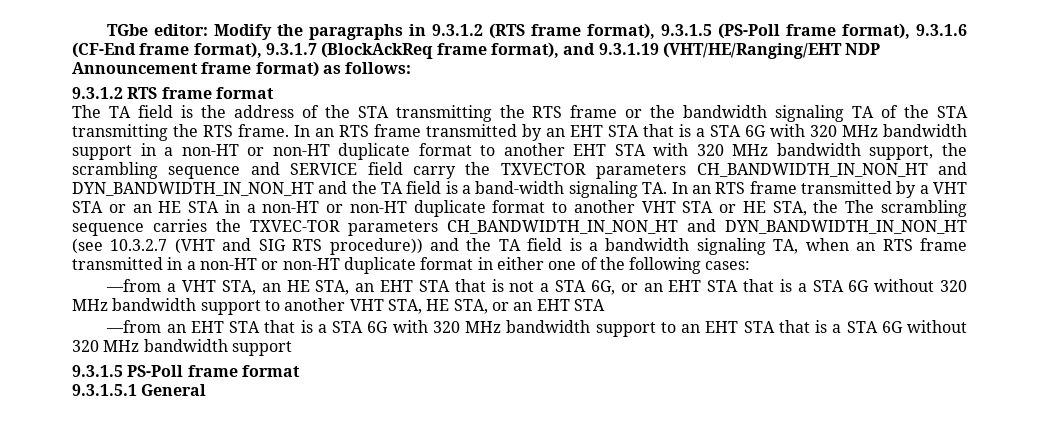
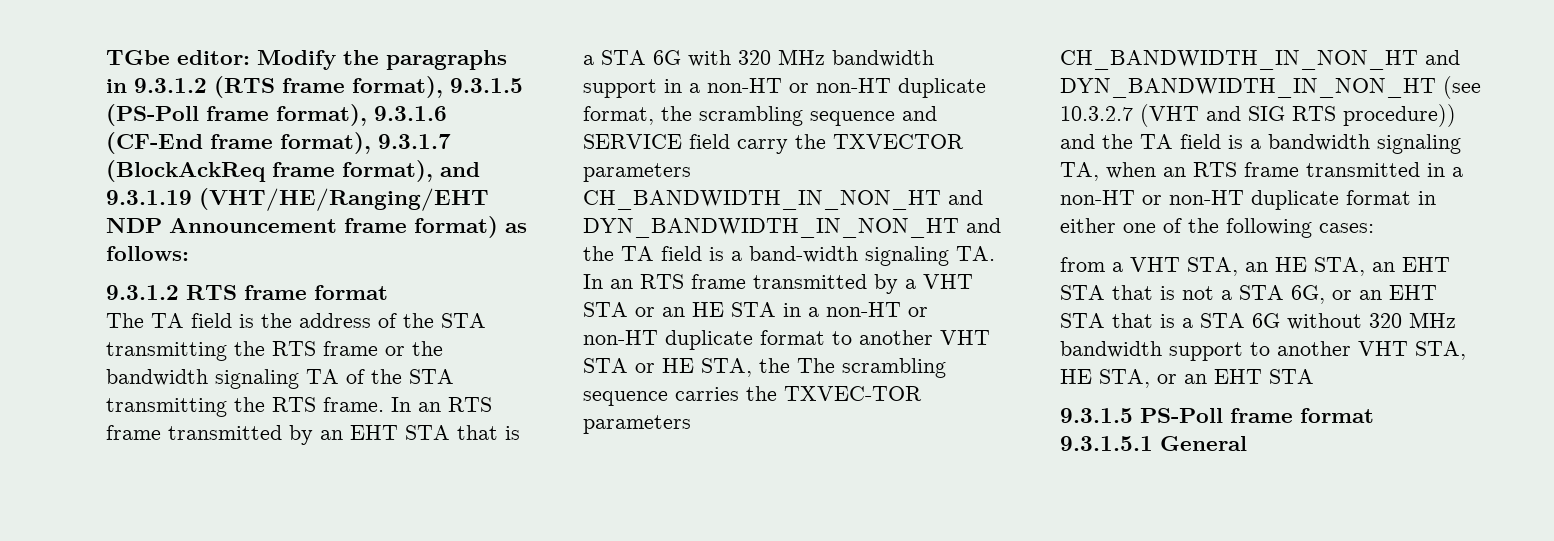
[418,143,934,160] format to another EHT STA with 320 MHz bandwidth support, -> [583,106,654,125] format,
[106,279,162,292] —from -> [1060,257,1105,272] from
[106,320,968,337] [72,339,292,356] // —from an EHT STA that is a STA 6G with 320 MHz bandwidth support to an EHT STA that is a STA 6G without 320 MHz bandwidth support -> (1314, 376) none

